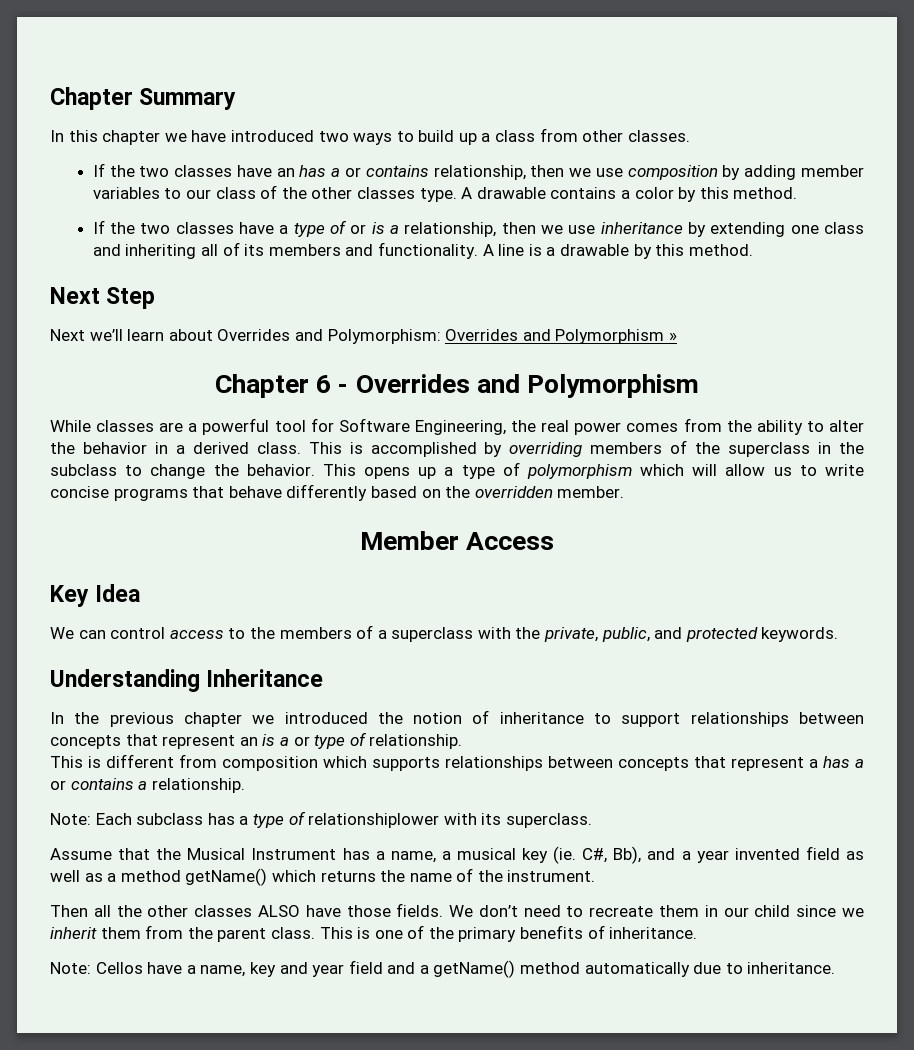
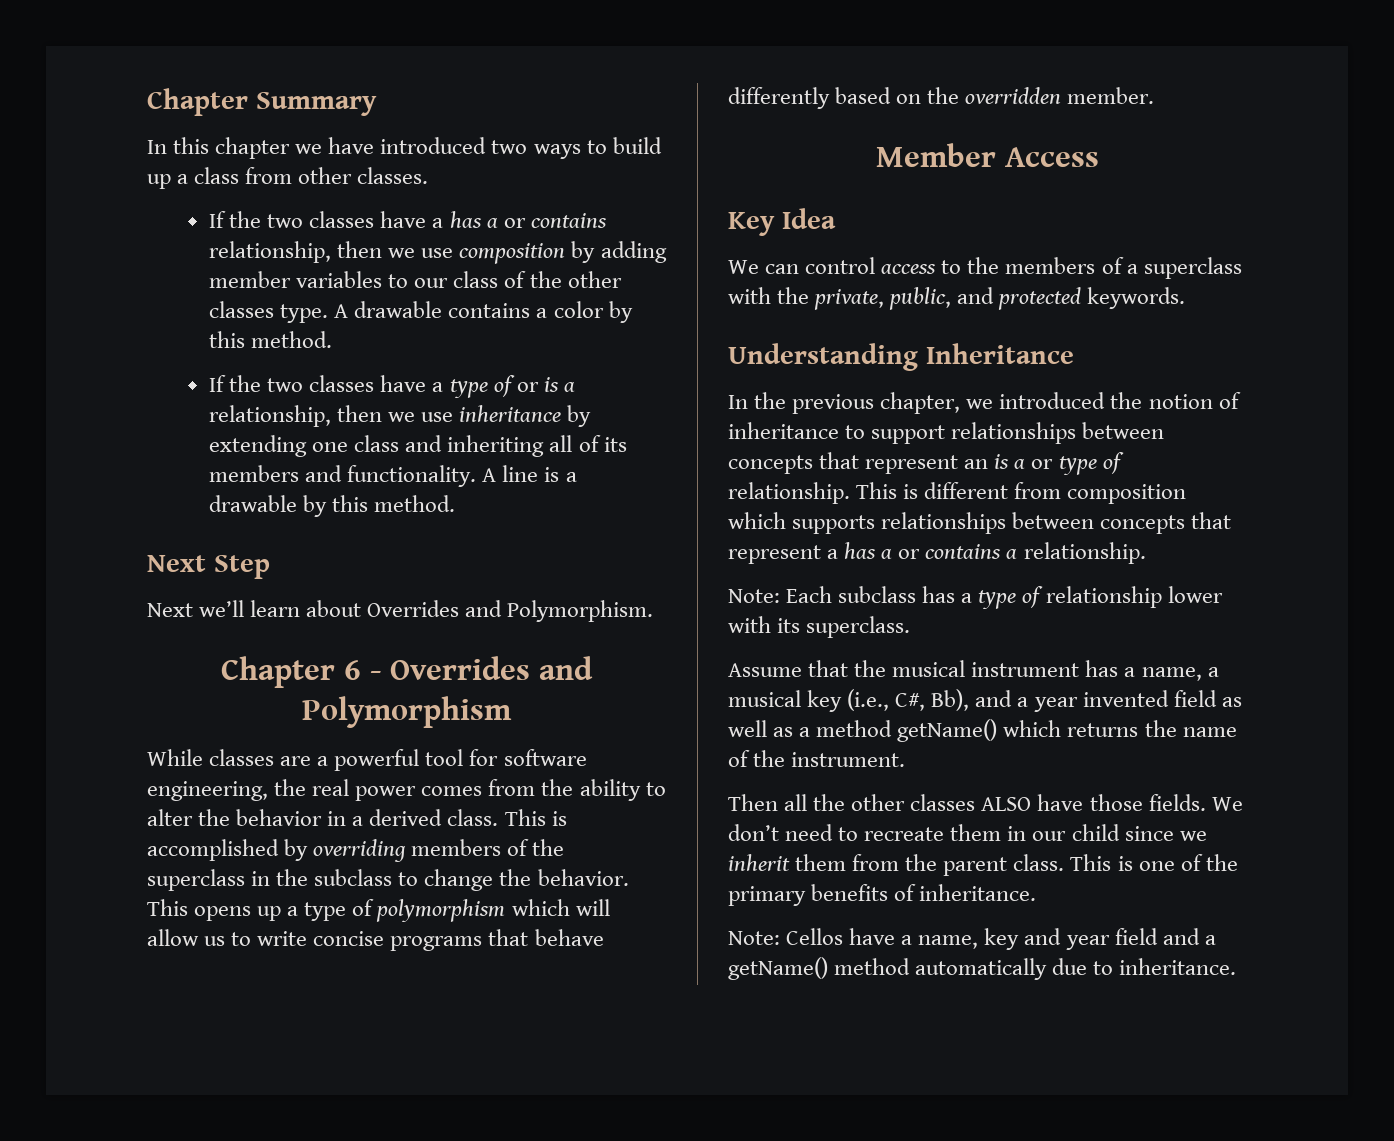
[276,168,295,177] an -> [432,218,444,228] a
[327,329,677,344] Polymorphism: Overrides and Polymorphism » -> [507,600,654,622] Polymorphism.
[338,418,506,435] Software Engineering, -> [503,749,587,766] [147,781,268,801] software engineering,
[183,712,242,727] chapter -> [880,392,961,414] chapter,
(463, 741) // -> (850, 493) none
[308,813,440,828] relationshiplower -> [1045,586,1223,608] relationship lower
[187,848,337,860] Musical Instrument -> [892,660,1080,677] musical instrument
[553,846,577,864] (ie. -> [847,689,890,711] (i.e.,

